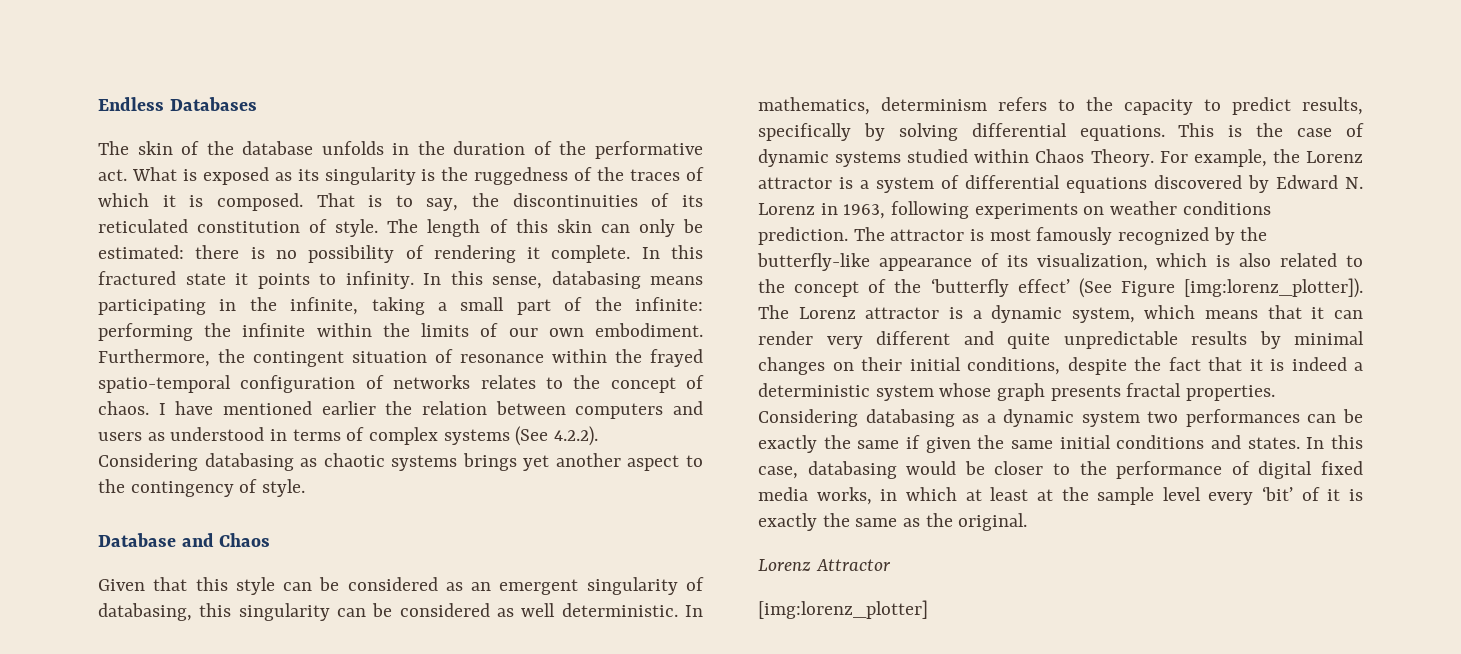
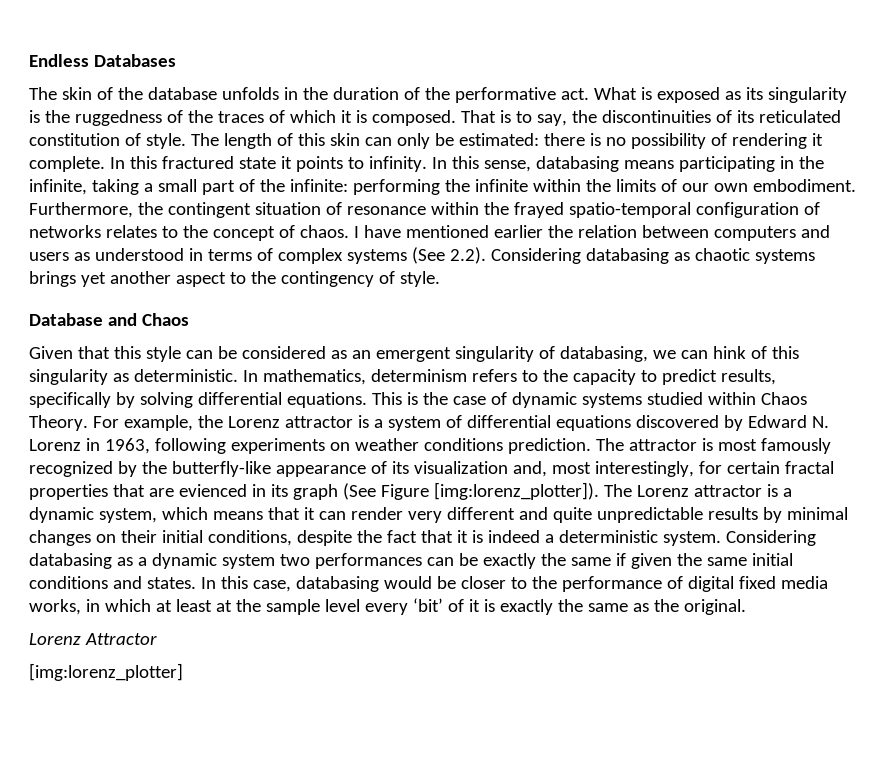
[554,426,599,446] 4.2.2). -> [449,247,486,264] 2.2).
[199,603,556,621] this singularity can be considered as well -> [652,346,799,359] [29,369,129,385] we can hink of this singularity as
[1036,253,1363,271] [758,278,1070,297] visualization, which is also related to the concept of the ‘butterfly effect’ -> [413,461,834,477] [29,484,338,500] visualization and, most interestingly, for certain fractal properties that are evienced in its graph
[875,383,1276,401] system whose graph presents fractal properties. -> [662,531,721,546] system.

